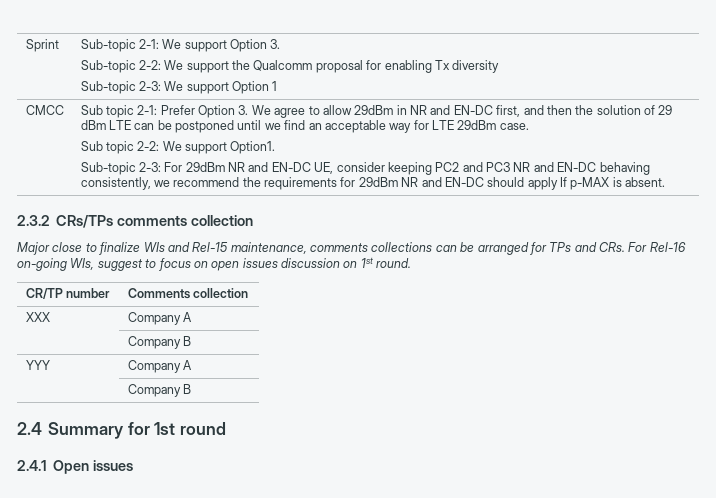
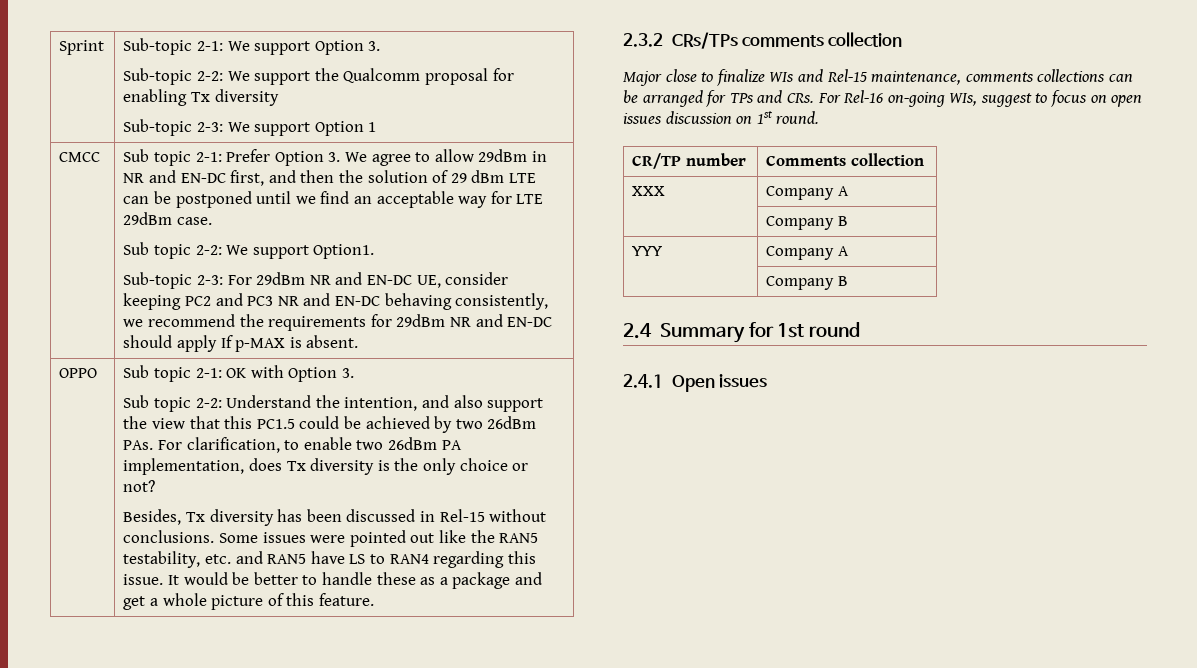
(666, 182) none -> [59,368,98,378] [123,365,354,382] [123,395,544,412] [123,416,537,433] [123,437,462,453] [123,458,529,475] [123,480,156,492] [123,509,547,526] [123,530,539,547] [123,551,536,568] [123,572,542,589] [123,593,374,610] // OPPO | Sub topic 2-1: OK with Option 3. // Sub topic 2-2: Understand the intention, and also support the view that this PC1.5 could be achieved by two 26dBm PAs. For clarification, to enable two 26dBm PA implementation, does Tx diversity is the only choice or not? // Besides, Tx diversity has been discussed in Rel-15 without conclusions. Some issues were pointed out like the RAN5 testability, etc. and RAN5 have LS to RAN4 regarding this issue. It would be better to handle these as a package and get a whole picture of this feature.

